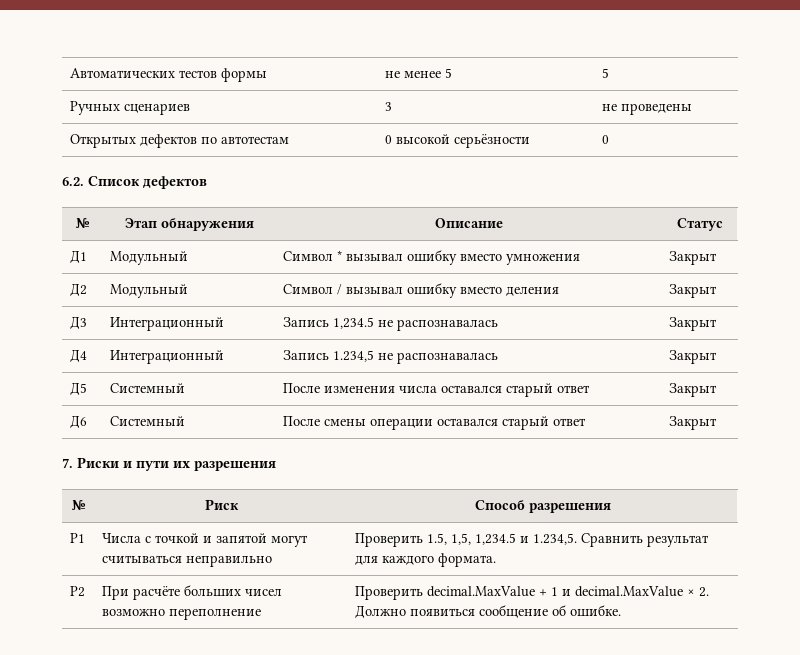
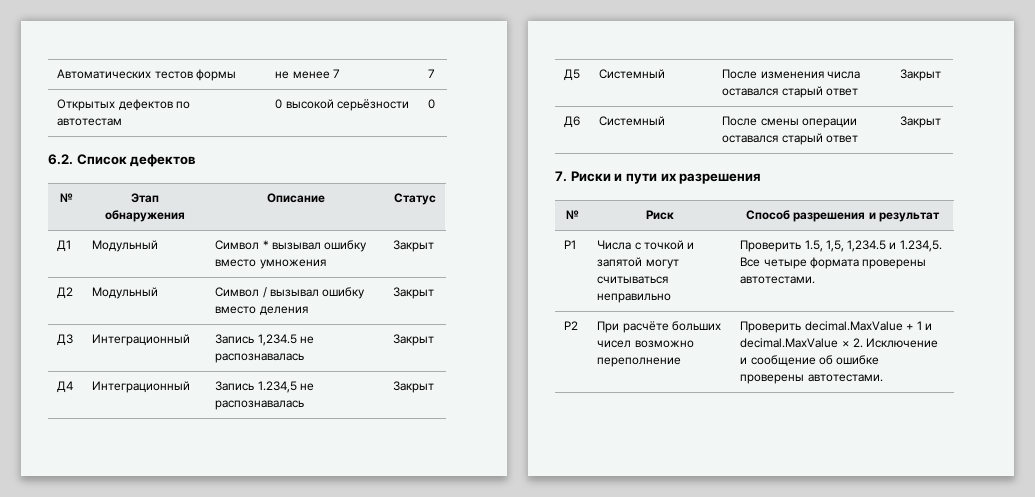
[445,68,453,78] [602,68,610,78] [70,101,191,115] [385,102,393,111] [602,103,693,115] 5 | 5 // Ручных сценариев | 3 | не проведены -> [332,69,340,78] [428,69,436,78] 7 | 7
(611, 508) none -> [868,212,940,222] и результат
[581,533,710,547] [355,553,497,567] Сравнить результат для каждого формата. -> [740,257,927,269] [740,276,816,284] Все четыре формата проверены автотестами.
[355,605,622,619] Должно появиться сообщение об ошибке. -> [866,338,939,348] [740,355,880,366] [740,374,883,384] Исключение и сообщение об ошибке проверены автотестами.

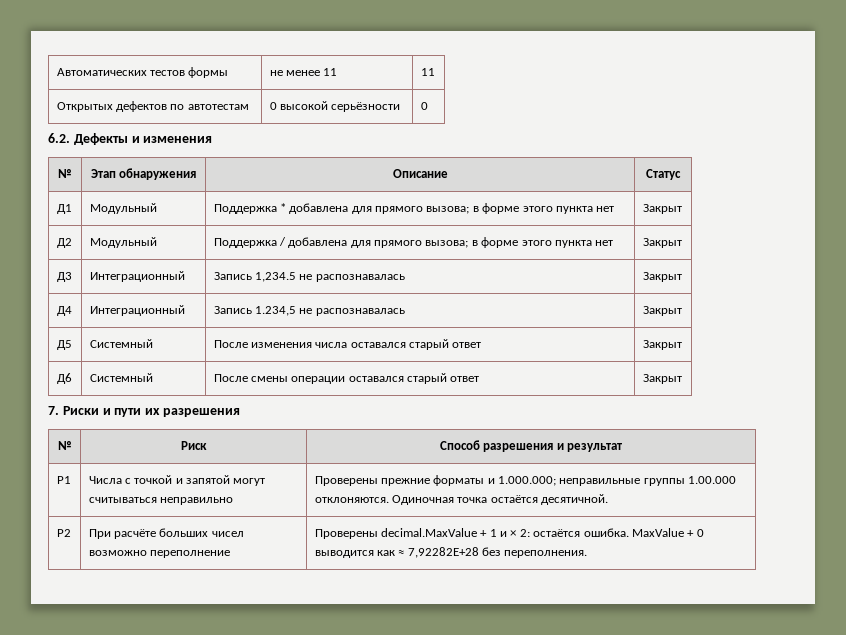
[332,69,340,78] [428,69,436,78] 7 | 7 -> [323,68,338,76] [420,68,435,76] 11 | 11
[76,154,197,167] Список дефектов -> [73,133,213,145] Дефекты и изменения
[215,240,368,252] [215,259,326,269] [393,240,435,252] [57,287,74,299] [92,287,159,299] [215,287,366,299] [215,306,308,315] Символ * вызывал ошибку вместо умножения | Закрыт // Д2 | Модульный | Символ / вызывал ошибку вместо деления -> [213,203,615,214] [642,204,682,214] [56,238,72,248] [89,237,157,248] [213,237,614,248] Поддержка * добавлена для прямого вызова; в форме этого пункта нет | Закрыт // Д2 | Модульный | Поддержка / добавлена для прямого вызова; в форме этого пункта нет
[740,240,942,252] [740,257,927,269] [740,276,816,284] Проверить 1.5, 1,5, 1,234.5 и 1.234,5. Все четыре формата проверены автотестами. -> [314,475,737,486] [314,494,609,505] Проверены прежние форматы и 1.000.000; неправильные группы 1.00.000 отклоняются. Одиночная точка остаётся десятичной.
[740,321,802,333] Проверить -> [314,529,378,539] Проверены
[740,338,939,348] [740,355,880,366] [740,374,883,384] decimal.MaxValue × 2. Исключение и сообщение об ошибке проверены автотестами. -> [510,528,704,537] [314,547,588,558] × 2: остаётся ошибка. MaxValue + 0 выводится как ≈ 7,92282E+28 без переполнения.

